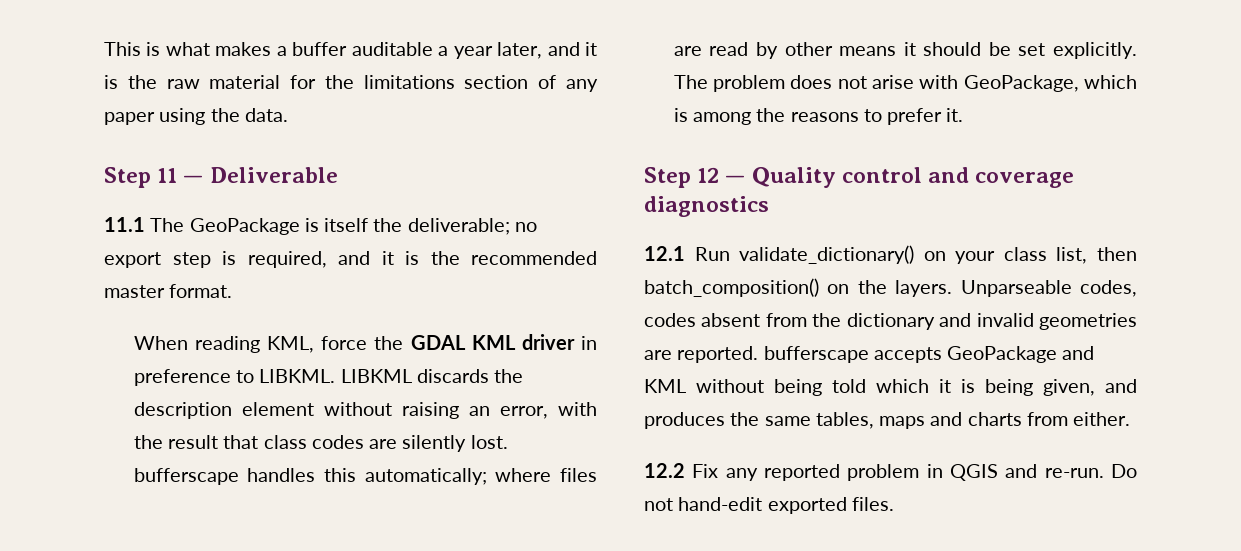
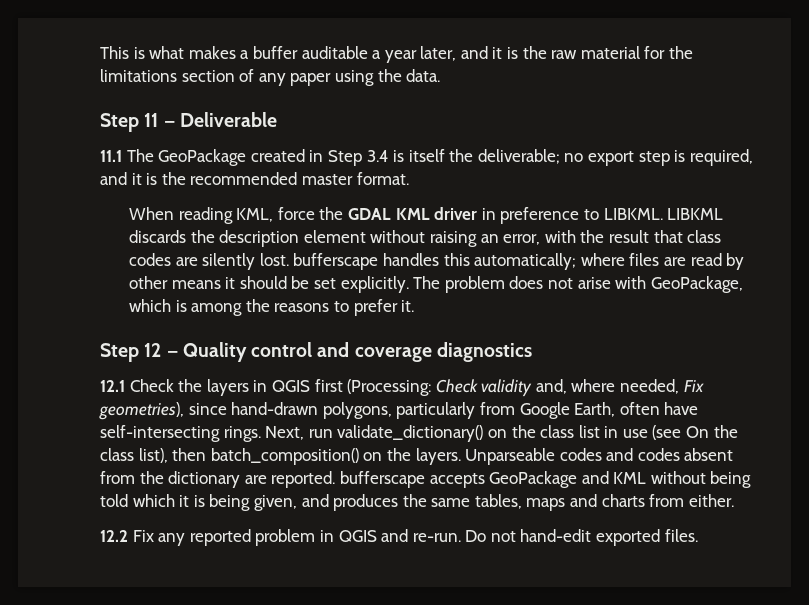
(300, 226) none -> [250,149,389,166] created in Step 3.4
[694,245,1088,264] Run validate_dictionary() on your class list, -> [129,379,704,397] [99,402,699,420] [100,425,738,442] [100,448,168,463] Check the layers in QGIS first (Processing: Check validity and, where needed, Fix geometries), since hand-drawn polygons, particularly from Google Earth, often have self-intersecting rings. Next, run validate_dictionary() on the class list in use (see On the class list),
[1080,280,1137,297] codes, -> [559,448,634,461] codes and
[939,313,1137,330] and invalid geometries -> (241, 479) none

